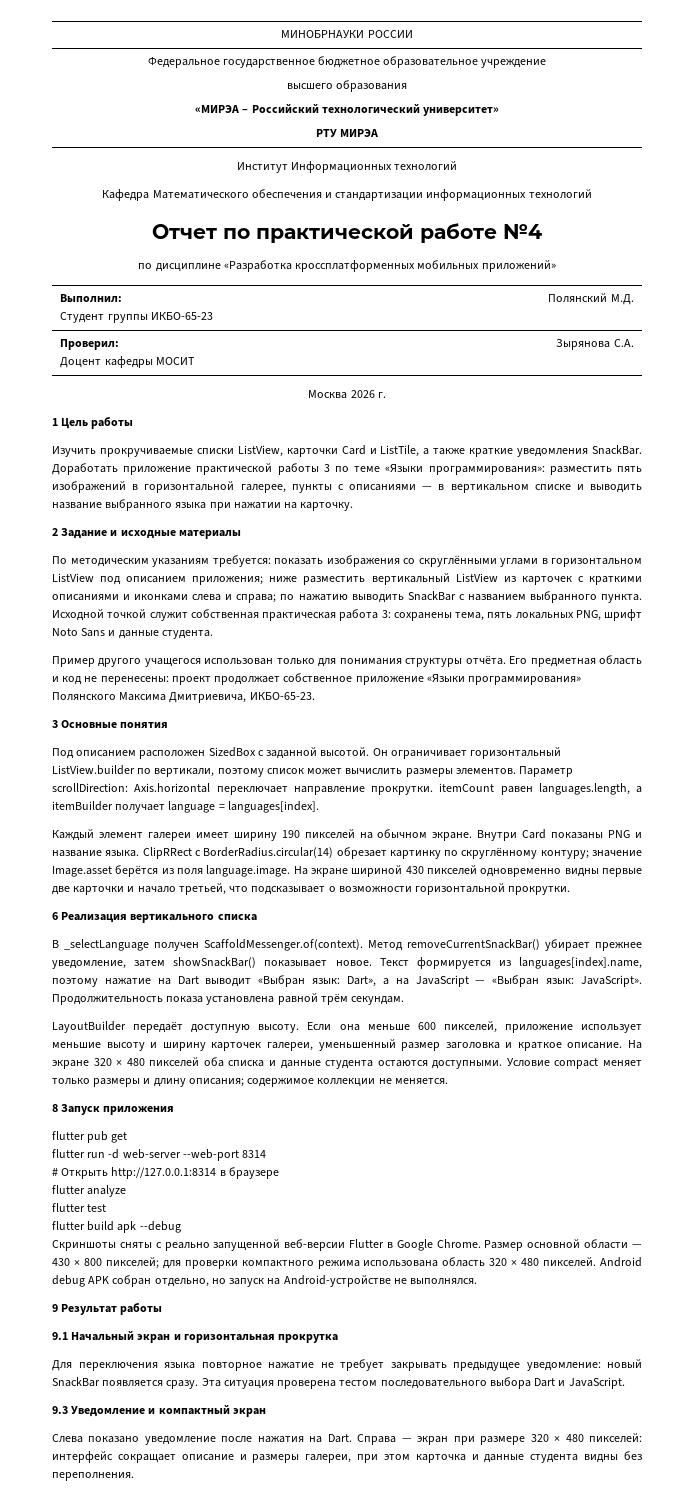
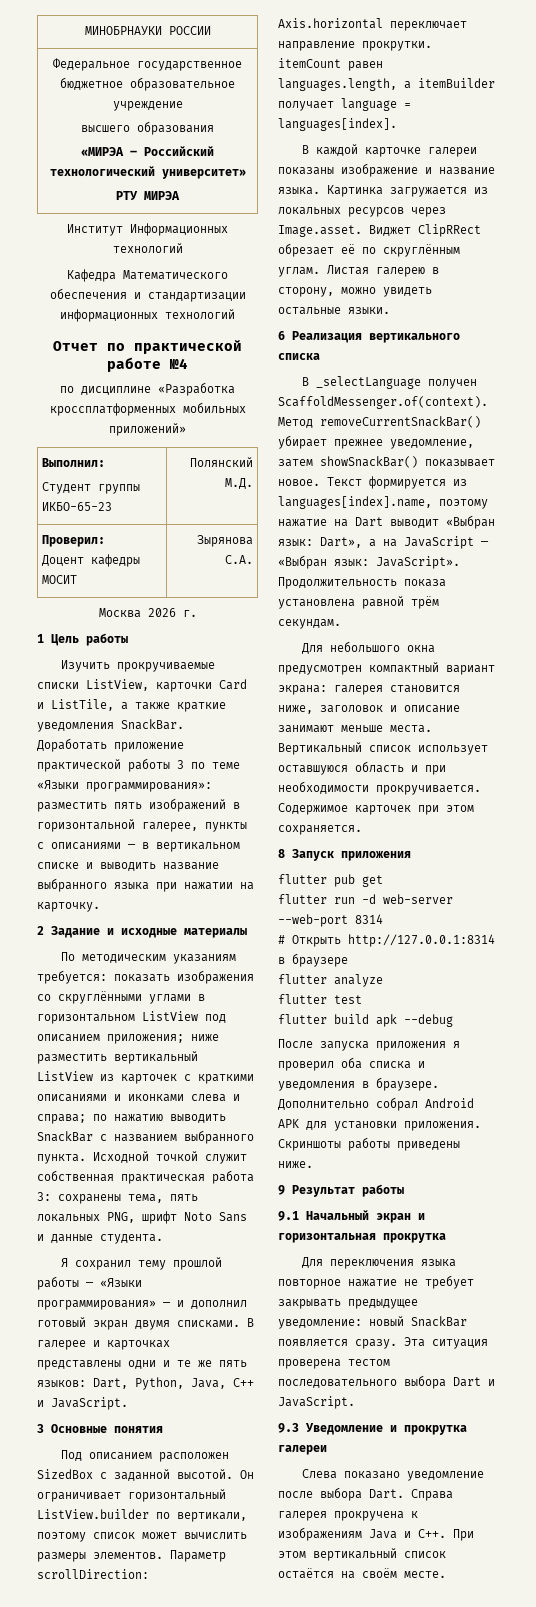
[52,655,642,667] [52,673,582,685] [52,692,315,703] Пример другого учащегося использован только для понимания структуры отчёта. Его предметная область и код не перенесены: проект продолжает собственное приложение «Языки программирования» Полянского Максима Дмитриевича, ИКБО-65-23. -> [61,1257,223,1270] [37,1276,142,1290] [37,1300,247,1310] [37,1317,254,1330] [37,1340,170,1350] [37,1360,247,1370] [37,1377,254,1390] [37,1397,128,1410] Я сохранил тему прошлой работы — «Языки программирования» — и дополнил готовый экран двумя списками. В галерее и карточках представлены одни и те же пять языков: Dart, Python, Java, C++ и JavaScript.
[52,829,643,841] [52,847,642,859] [52,865,642,877] [52,883,571,895] Каждый элемент галереи имеет ширину 190 пикселей на обычном экране. Внутри Card показаны PNG и название языка. ClipRRect с BorderRadius.circular(14) обрезает картинку по скруглённому контуру; значение Image.asset берётся из поля language.image. На экране шириной 430 пикселей одновременно видны первые две карточки и начало третьей, что подсказывает о возможности горизонтальной прокрутки. -> [302,144,478,157] [278,163,495,177] [278,185,488,197] [278,207,446,217] [278,224,481,237] [278,243,460,257] [278,265,439,277] [278,287,432,297] [278,307,390,315] В каждой карточке галереи показаны изображение и название языка. Картинка загружается из локальных ресурсов через Image.asset. Виджет ClipRRect обрезает её по скруглённым углам. Листая галерею в сторону, можно увидеть остальные языки.
[52,1021,643,1033] [52,1039,642,1051] [52,1057,642,1069] [52,1078,448,1087] LayoutBuilder передаёт доступную высоту. Если она меньше 600 пикселей, приложение использует меньшие высоту и ширину карточек галереи, уменьшенный размер заголовка и краткое описание. На экране 320 × 480 пикселей оба списка и данные студента остаются доступными. Условие compact меняет только размеры и длину описания; содержимое коллекции не меняется. -> [302,641,436,654] [278,662,495,675] [278,685,460,695] [278,705,460,714] [278,725,432,733] [278,742,488,755] [278,761,446,775] [278,781,481,795] [278,803,474,815] [278,825,362,835] Для небольшого окна предусмотрен компактный вариант экрана: галерея становится ниже, заголовок и описание занимают меньше места. Вертикальный список использует оставшуюся область и при необходимости прокручивается. Содержимое карточек при этом сохраняется.
[52,1239,642,1251] [52,1257,643,1269] [52,1275,478,1287] Скриншоты сняты с реально запущенной веб-версии Flutter в Google Chrome. Размер основной области — 430 × 800 пикселей; для проверки компактного режима использована область 320 × 480 пикселей. Android debug APK собран отдельно, но запуск на Android-устройстве не выполнялся. -> [278,1039,460,1051] [278,1057,425,1071] [278,1077,439,1091] [278,1097,474,1111] [278,1119,481,1131] [278,1137,460,1151] [278,1161,313,1168] После запуска приложения я проверил оба списка и уведомления в браузере. Дополнительно собрал Android APK для установки приложения. Скриншоты работы приведены ниже.
[158,1404,266,1417] компактный экран -> [404,1425,467,1435] [278,1445,327,1455] прокрутка галереи
[257,1433,642,1445] [52,1451,642,1463] [52,1472,134,1481] нажатия на Dart. Справа — экран при размере 320 × 480 пикселей: интерфейс сокращает описание и размеры галереи, при этом карточка и данные студента видны без переполнения. -> [320,1487,453,1501] [278,1511,418,1521] [278,1527,474,1541] [278,1548,446,1561] [278,1568,446,1579] выбора Dart. Справа галерея прокручена к изображениям Java и C++. При этом вертикальный список остаётся на своём месте.

